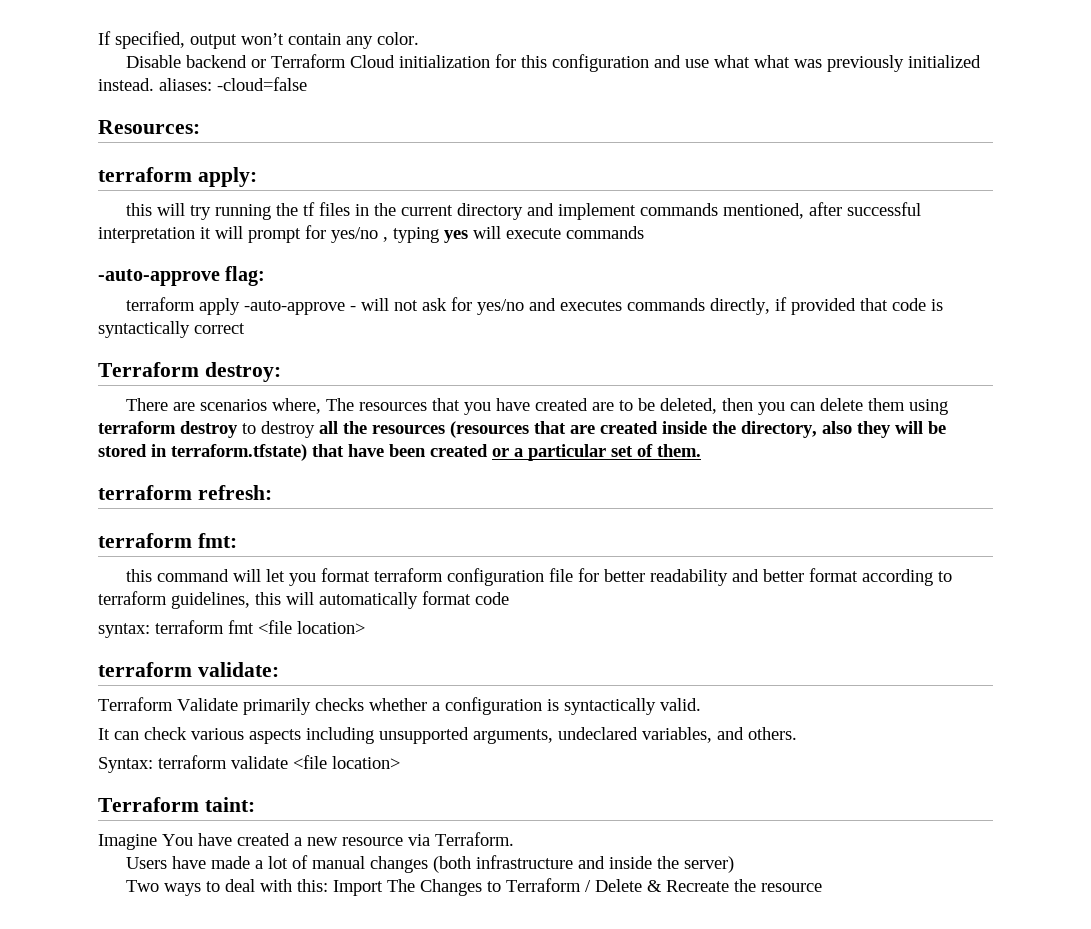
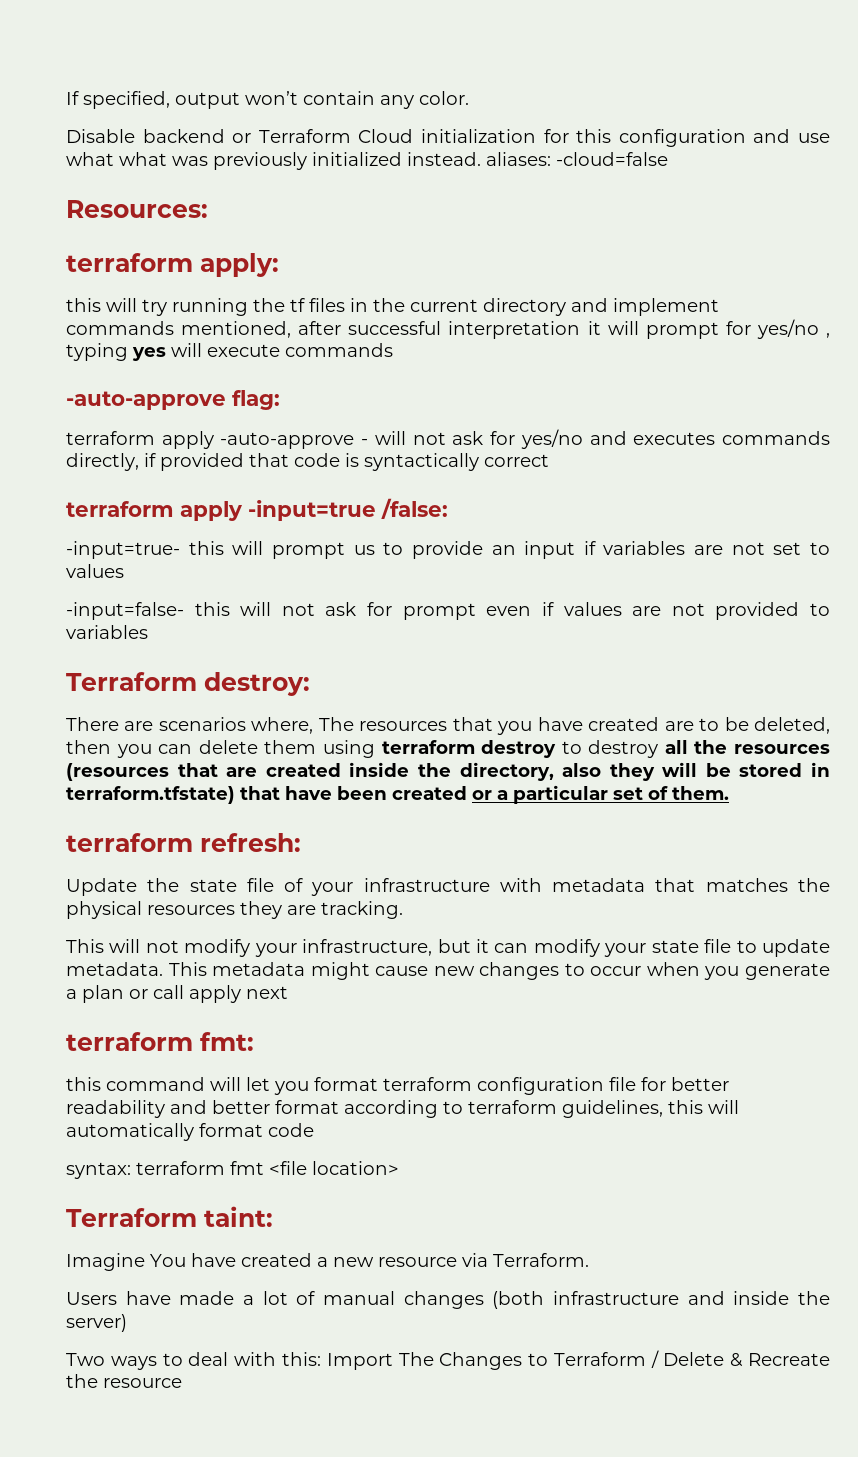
(245, 328) none -> [66,498,448,521] [66,541,830,559] [66,564,124,578] [66,602,831,620] [66,625,148,639] // terraform apply -input=true /false: // -input=true- this will prompt us to provide an input if variables are not set to values // -input=false- this will not ask for prompt even if values are not provided to variables
(272, 492) none -> [66,878,830,896] [66,901,403,919] [66,939,831,957] [66,962,830,980] [66,985,288,1003] // Update the state file of your infrastructure with metadata that matches the physical resources they are tracking. // This will not modify your infrastructure, but it can modify your state file to update metadata. This metadata might cause new changes to occur when you generate a plan or call apply next
[98,662,279,677] [98,697,701,715] [98,727,797,744] [98,755,400,773] // terraform validate: // Terraform Validate primarily checks whether a configuration is syntactically valid. // It can check various aspects including unsupported arguments, undeclared variables, and others. // Syntax: terraform validate <file location> -> (399, 1168) none

